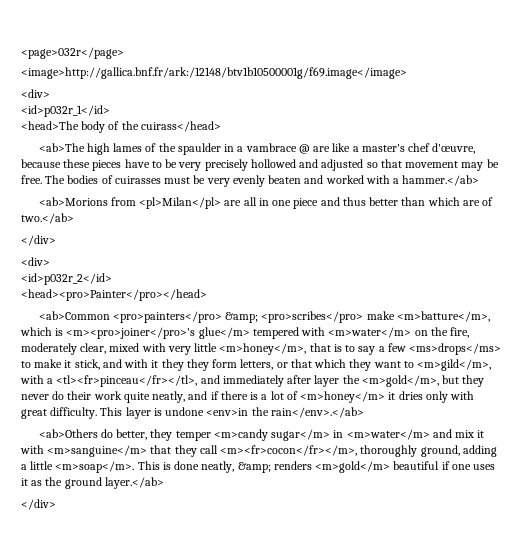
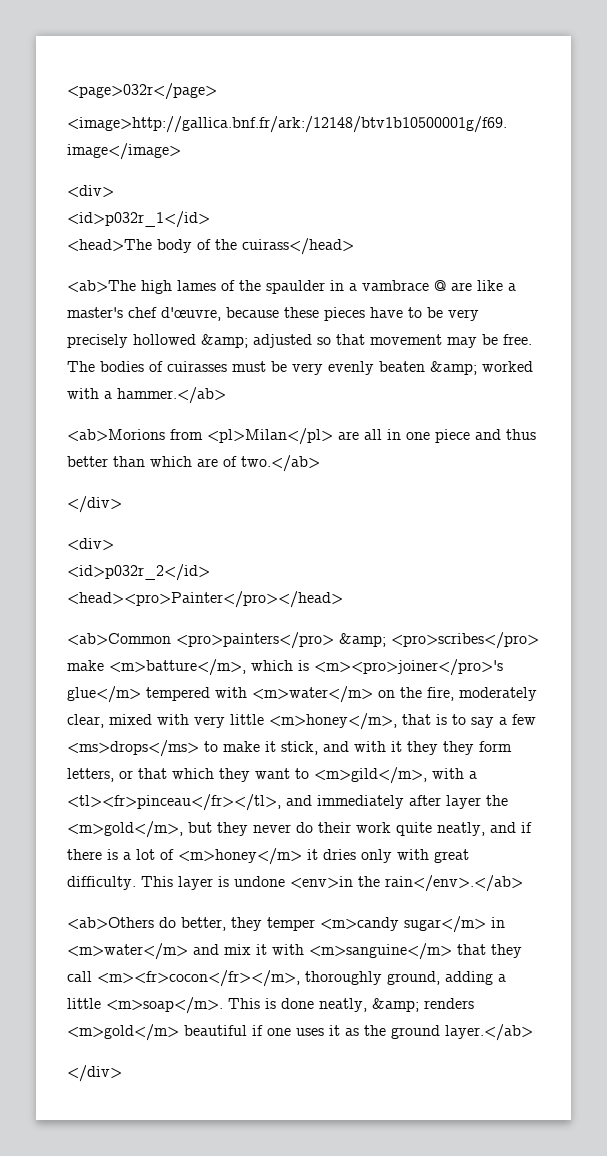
[299,159,319,168] and -> [201,334,248,348] &amp;
[304,175,324,184] and -> [430,361,477,375] &amp;

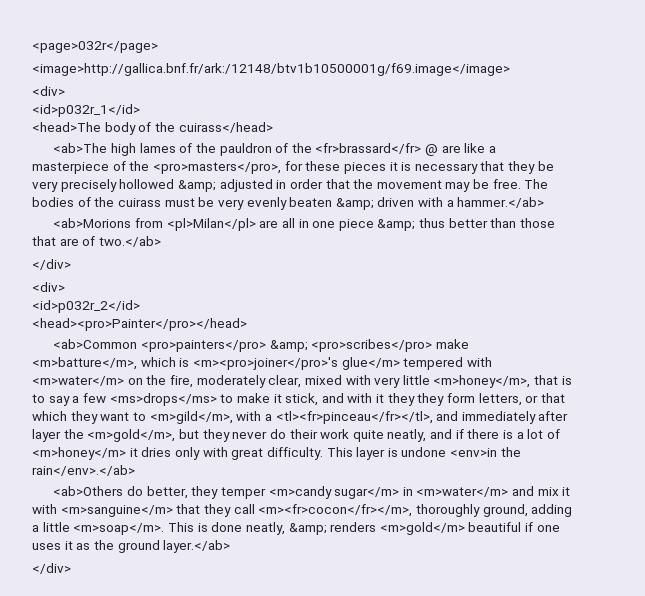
[266,280,516,294] [67,307,422,321] spaulder in a vambrace @ are like a master's chef d'œuvre, because these pieces have to -> [219,143,497,156] [32,161,536,174] pauldron of the <fr>brassard</fr> @ are like a masterpiece of the <pro>masters</pro>, for these pieces it is necessary that they
[317,334,365,345] so that -> [276,179,374,189] in order that the
[167,361,227,372] cuirasses -> [94,197,161,207] the cuirass
[482,361,533,372] worked -> [377,197,415,207] driven
[475,429,501,440] and -> [377,219,416,231] &amp;
[150,456,192,467] which -> [520,218,556,228] [32,236,56,246] those that

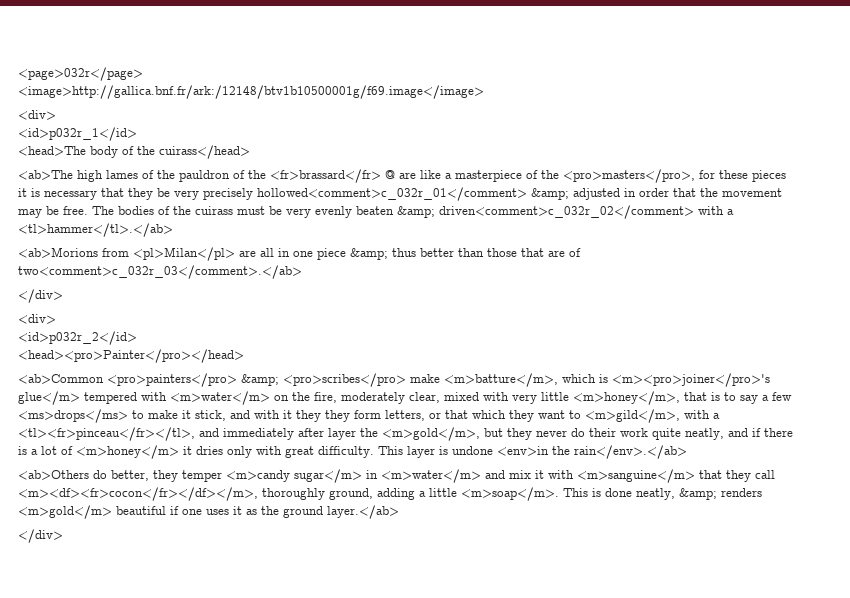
[119,179,175,189] hollowed -> [257,187,527,201] hollowed<comment>c_032r_01</comment>
[377,197,545,208] driven with a hammer.</ab> -> [439,205,734,219] [18,223,173,237] driven<comment>c_032r_02</comment> with a <tl>hammer</tl>.</ab>
[98,236,161,247] two.</ab> -> [18,265,302,279] two<comment>c_032r_03</comment>.</ab>
[258,504,413,517] <m><fr>cocon</fr></m>, -> [18,487,258,501] <m><df><fr>cocon</fr></df></m>,

